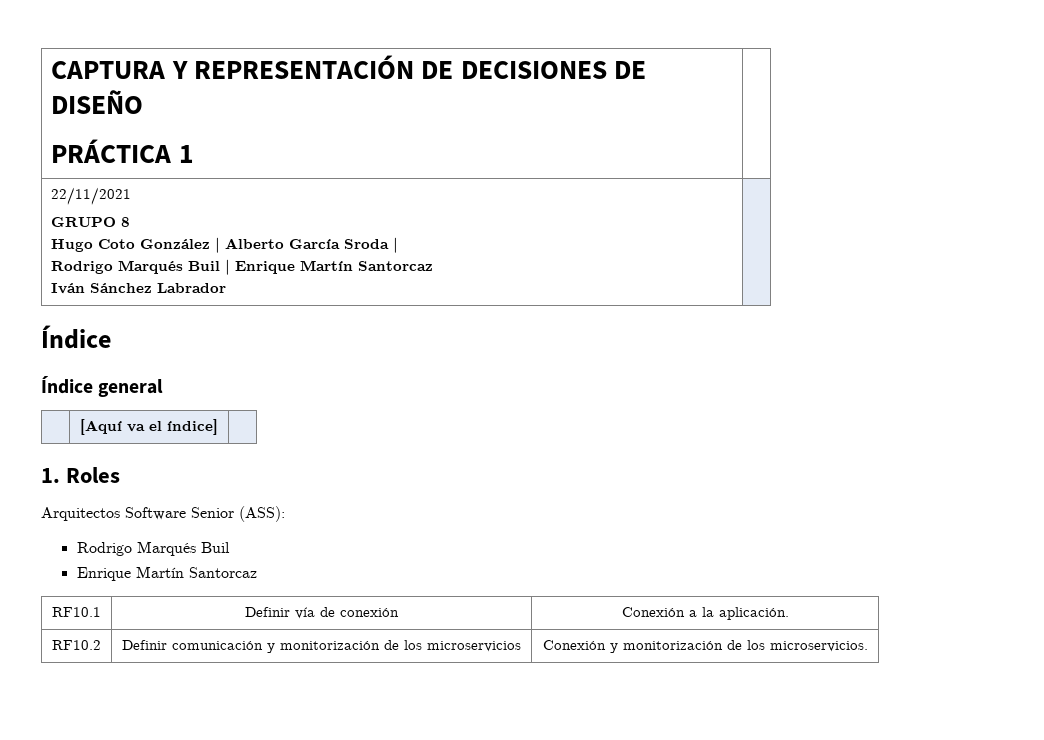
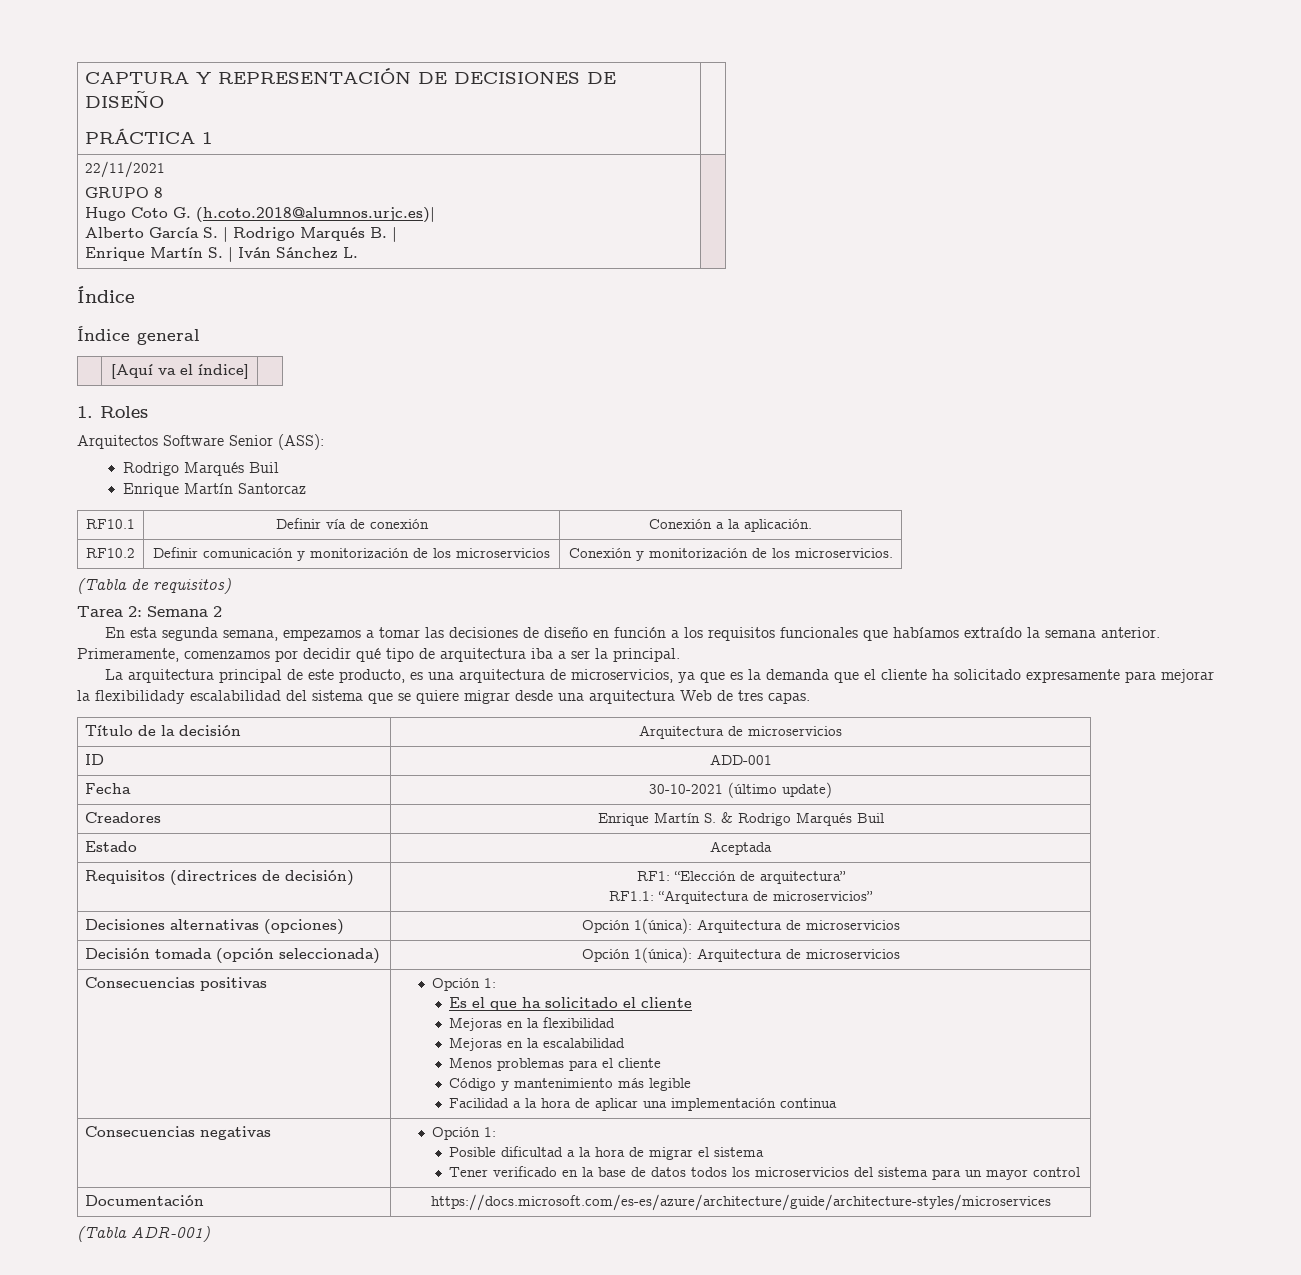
[140,237,399,253] [51,259,434,275] González | Alberto García Sroda | // Rodrigo Marqués Buil | Enrique Martín Santorcaz // -> [173,207,436,223] [85,227,398,242] [85,247,234,262] G. (h.coto.2018@alumnos.urjc.es)| // Alberto García S. | Rodrigo Marqués B. | // Enrique Martín S. |
[157,283,227,293] Labrador -> [343,247,359,258] L.
(868, 646) none -> [77,578,231,594] [77,606,222,617] [104,626,1160,641] [77,648,680,662] [104,669,1214,683] [77,690,810,704] [85,725,242,736] [639,725,842,739] [85,754,105,765] [709,754,772,765] [85,783,132,794] [649,782,832,798] [85,812,162,823] [597,812,884,826] [85,841,138,852] [710,841,772,855] [85,870,355,886] [636,871,846,884] [609,890,873,904] [85,919,345,935] [581,918,900,934] [85,948,381,964] [581,947,900,963] [85,977,268,991] [431,978,496,991] [448,997,692,1011] [448,1017,615,1031] [448,1037,625,1051] [448,1057,661,1071] [448,1078,691,1091] [448,1098,837,1111] [85,1126,272,1140] [431,1127,496,1140] [448,1146,764,1160] [448,1166,1080,1180] [85,1195,205,1206] [430,1194,1051,1211] [77,1226,210,1242] // (Tabla de requisitos) // Tarea 2: Semana 2 // En esta segunda semana, empezamos a tomar las decisiones de diseño en función a los requisitos funcionales que habíamos extraído la semana anterior. Primeramente, comenzamos por decidir qué tipo de arquitectura iba a ser la principal. // La arquitectura principal de este producto, es una arquitectura de microservicios, ya que es la demanda que el cliente ha solicitado expresamente para mejorar la flexibilidady escalabilidad del sistema que se quiere migrar desde una arquitectura Web de tres capas. // Título de la decisión | Arquitectura de microservicios // ID | ADD-001 // Fecha | 30-10-2021 (último update) // Creadores | Enrique Martín S. & Rodrigo Marqués Buil // Estado | Aceptada // Requisitos (directrices de decisión) | RF1: “Elección de arquitectura” // RF1.1: “Arquitectura de microservicios” // Decisiones alternativas (opciones) | Opción 1(única): Arquitectura de microservicios // Decisión tomada (opción seleccionada) | Opción 1(única): Arquitectura de microservicios // Consecuencias positivas | Opción 1: // Es el que ha solicitado el cliente // Mejoras en la flexibilidad // Mejoras en la escalabilidad // Menos problemas para el cliente // Código y mantenimiento más legible // Facilidad a la hora de aplicar una implementación continua // Consecuencias negativas | Opción 1: // Posible dificultad a la hora de migrar el sistema // Tener verificado en la base de datos todos los microservicios del sistema para un mayor control // Documentación | https://docs.microsoft.com/es-es/azure/architecture/guide/architecture-styles/microservices // (Tabla ADR-001)

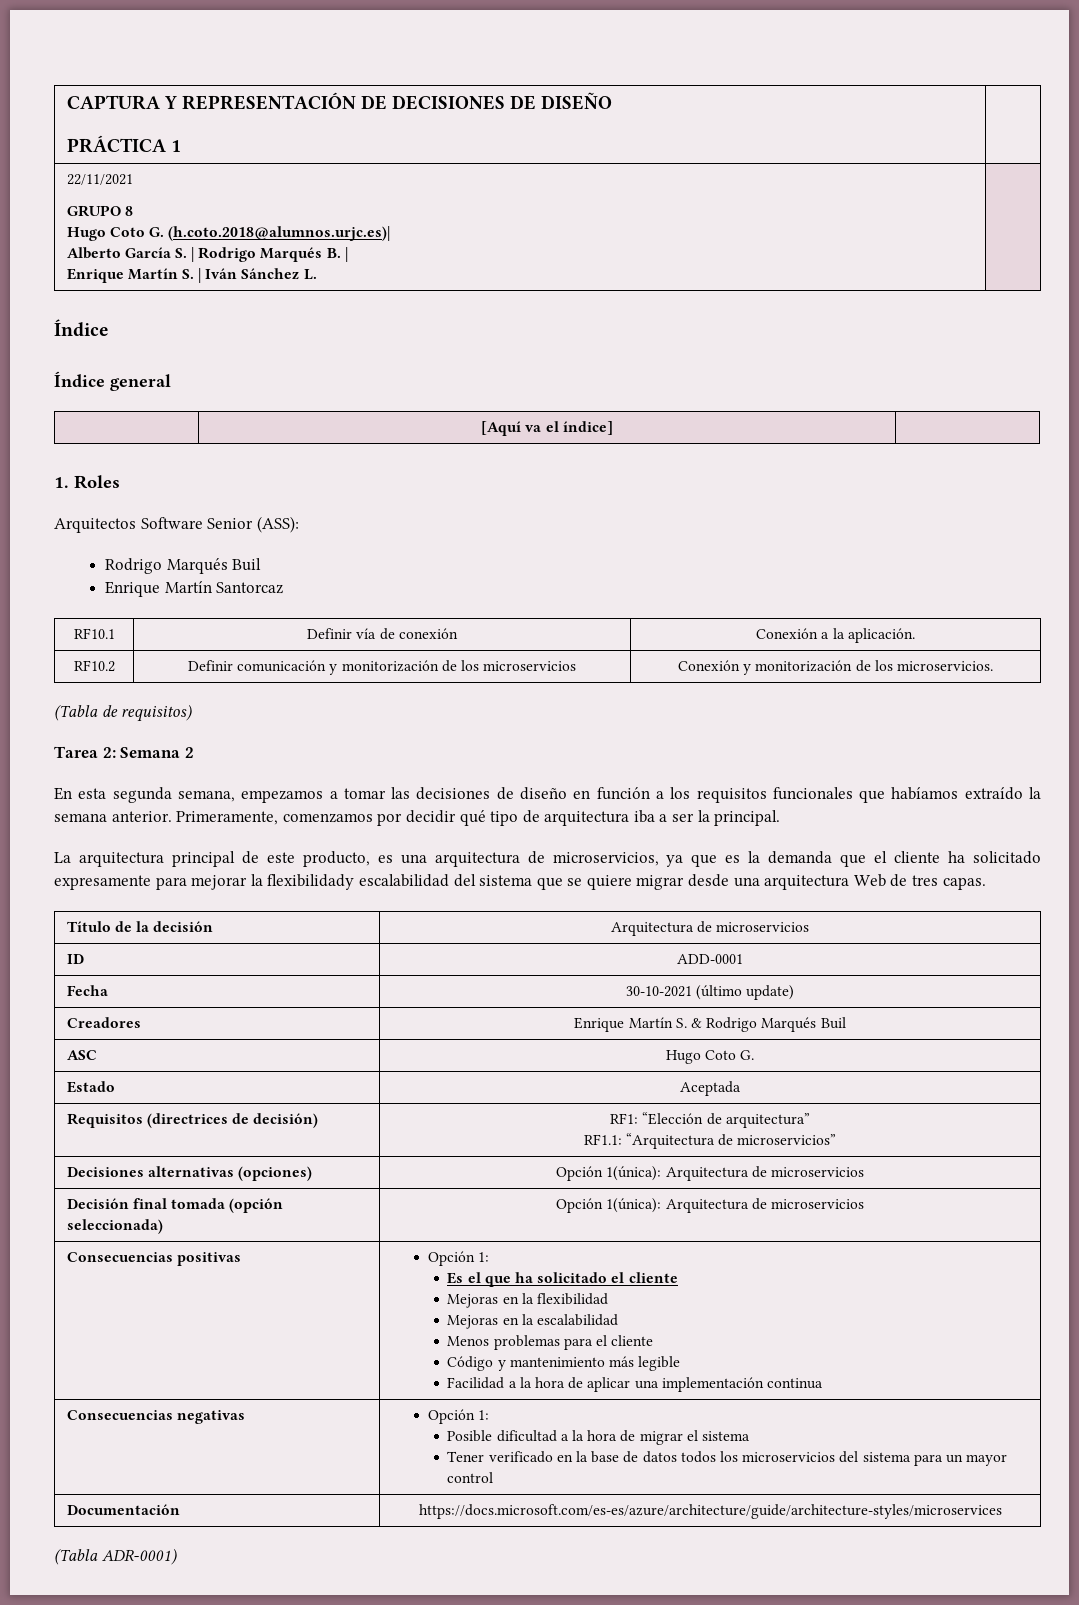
[709,754,772,765] ADD-001 -> [677,954,743,964] ADD-0001
(884, 818) none -> [66,1050,97,1060] [665,1050,755,1064] // ASC | Hugo Coto G.
(151, 953) none -> [132,1198,167,1209] final
[131,1226,210,1242] ADR-001) -> [101,1548,177,1565] ADR-0001)

